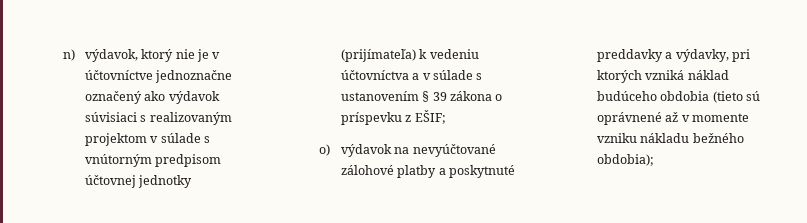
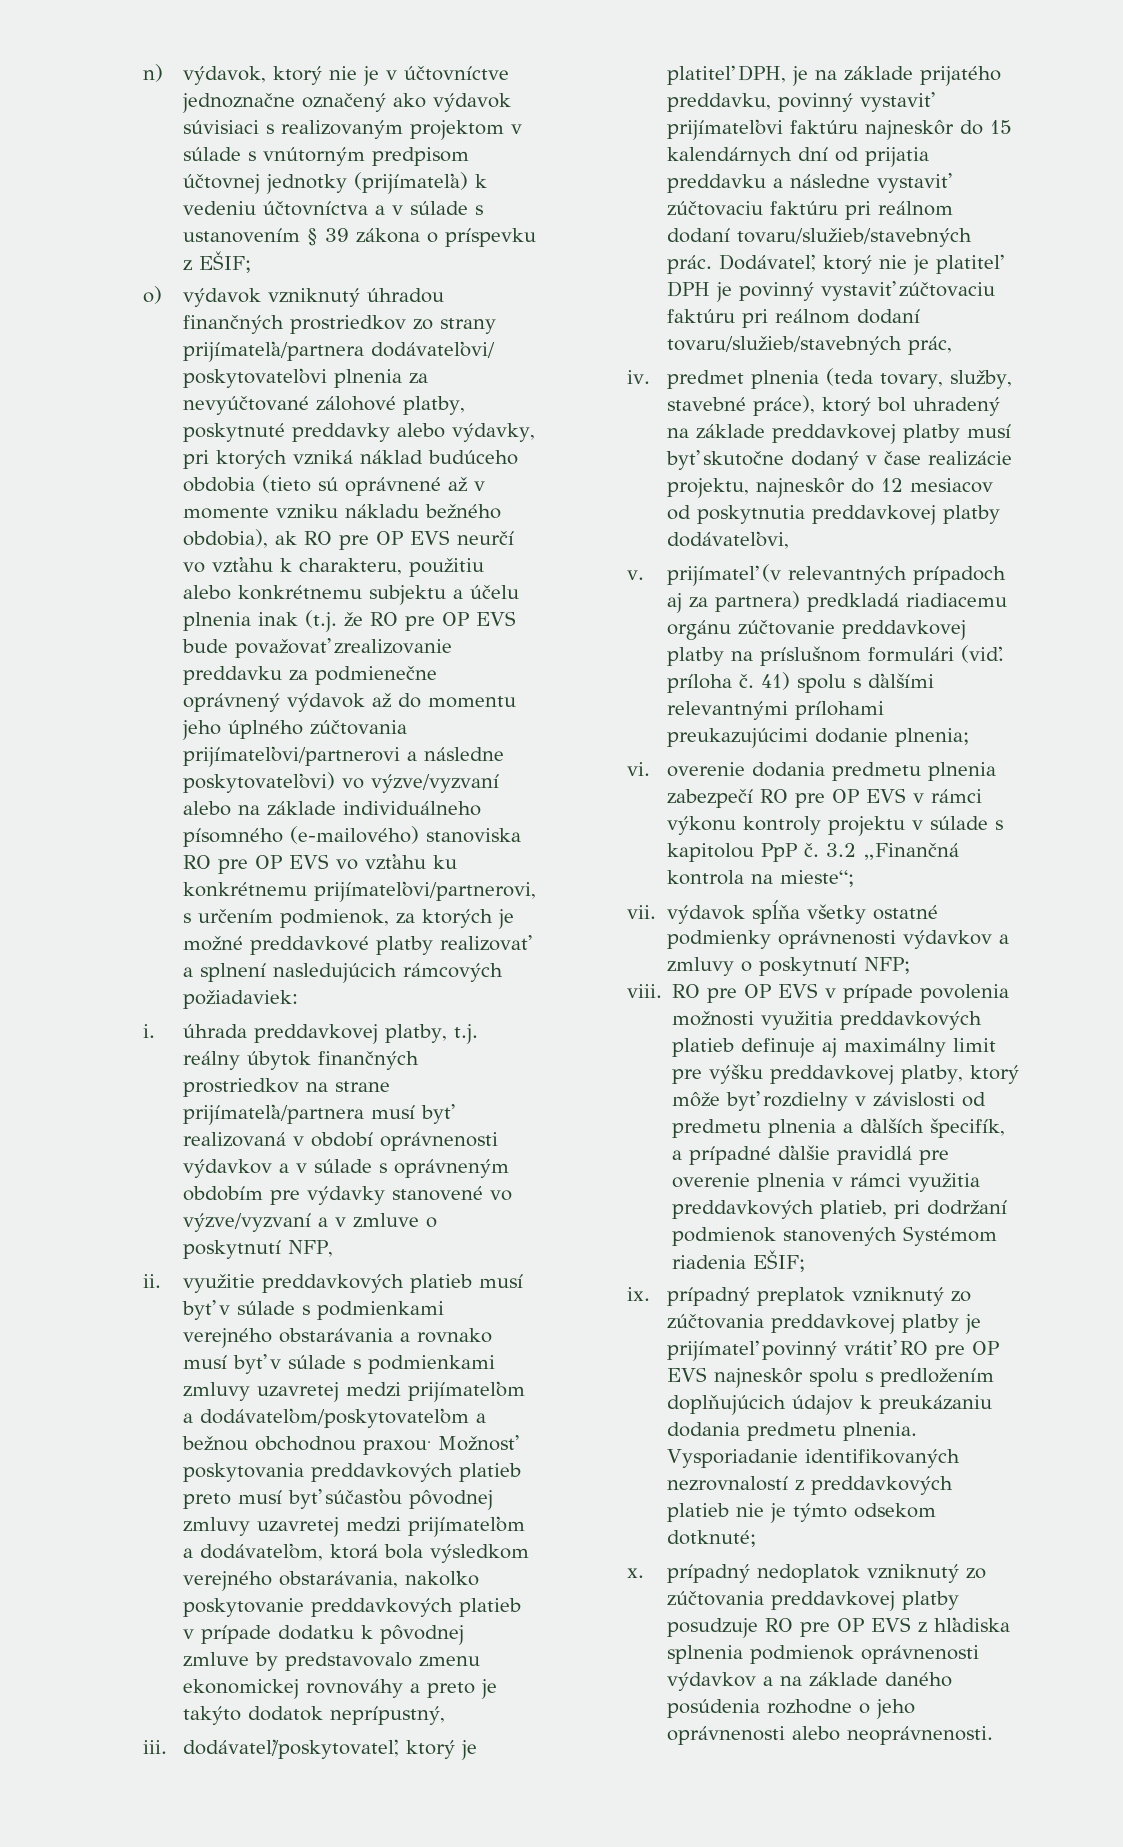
[394,144,496,157] [340,165,446,178] na nevyúčtované zálohové platby a -> [267,288,444,307] [182,315,496,334] [182,341,495,362] [182,368,428,388] [182,396,465,415] vzniknutý úhradou finančných prostriedkov zo strany prijímateľa/partnera dodávateľovi/ poskytovateľovi plnenia za nevyúčtované zálohové platby,
[665,52,673,59] a -> [396,423,445,438] alebo
[596,154,654,166] obdobia); -> [182,529,514,550] [182,557,484,577] [182,585,519,605] [182,610,516,632] [181,638,452,658] [182,666,437,685] [182,693,516,712] [181,720,407,740] [182,746,504,767] [182,772,499,793] [182,801,481,816] [182,826,521,847] [182,854,457,874] [182,881,536,902] [182,909,514,929] [182,935,532,955] [182,963,503,983] [182,990,298,1009] [142,1024,478,1044] [182,1051,419,1070] [182,1078,390,1097] [182,1104,455,1125] [182,1132,498,1151] [182,1159,509,1178] [182,1186,512,1205] [182,1213,437,1232] [182,1240,333,1259] [142,1274,523,1293] [181,1300,444,1320] [182,1328,492,1348] [182,1354,495,1374] [182,1381,525,1402] [182,1408,486,1428] [181,1435,519,1455] [182,1463,521,1482] [182,1489,493,1510] [182,1516,525,1537] [182,1543,529,1563] [182,1570,479,1591] [182,1598,521,1617] [182,1624,464,1645] [182,1652,480,1671] [182,1679,497,1699] [182,1706,445,1725] [142,1739,477,1760] [666,65,1001,86] [666,92,935,112] [666,119,1012,140] [666,147,929,167] [666,173,952,193] [666,201,953,220] [666,228,972,247] [666,254,1004,275] [666,281,995,302] [666,309,920,328] [666,336,952,355] [626,368,1012,389] [666,395,1000,416] [666,424,1011,444] [665,450,1012,470] [666,477,993,498] [666,505,1000,525] [666,531,789,549] [626,564,1006,586] [666,591,1007,613] [666,620,966,640] [666,645,1004,666] [666,672,934,693] [666,701,884,720] [666,728,969,748] [626,762,996,781] [666,788,982,808] [666,816,1003,836] [666,843,959,862] [666,870,854,887] [626,900,938,924] [666,930,1009,949] [666,957,910,976] [626,983,1010,1003] [672,1011,983,1030] [672,1038,997,1058] [672,1064,1020,1085] [672,1091,987,1111] [672,1118,1006,1138] [672,1145,950,1165] [672,1173,981,1192] [672,1200,1008,1219] [672,1226,998,1246] [672,1250,806,1272] [626,1287,971,1306] [666,1314,981,1334] [666,1340,999,1361] [666,1367,994,1388] [666,1395,992,1415] [666,1422,917,1441] [666,1449,960,1468] [666,1476,953,1495] [666,1503,936,1523] [666,1530,756,1547] [626,1564,986,1583] [666,1591,959,1611] [666,1617,1010,1638] [666,1645,979,1664] [666,1672,952,1691] [666,1699,915,1719] [666,1726,993,1745] obdobia), ak RO pre OP EVS neurčí vo vzťahu k charakteru, použitiu alebo konkrétnemu subjektu a účelu plnenia inak (t.j. že RO pre OP EVS bude považovať zrealizovanie preddavku za podmienečne oprávnený výdavok až do momentu jeho úplného zúčtovania prijímateľovi/partnerovi a následne poskytovateľovi) vo výzve/vyzvaní alebo na základe individuálneho písomného (e-mailového) stanoviska RO pre OP EVS vo vzťahu ku konkrétnemu prijímateľovi/partnerovi, s určením podmienok, za ktorých je možné preddavkové platby realizovať a splnení nasledujúcich rámcových požiadaviek: // i. úhrada preddavkovej platby, t.j. reálny úbytok finančných prostriedkov na strane prijímateľa/partnera musí byť realizovaná v období oprávnenosti výdavkov a v súlade s oprávneným obdobím pre výdavky stanovené vo výzve/vyzvaní a v zmluve o poskytnutí NFP, // ii. využitie preddavkových platieb musí byť v súlade s podmienkami verejného obstarávania a rovnako musí byť v súlade s podmienkami zmluvy uzavretej medzi prijímateľom a dodávateľom/poskytovateľom a bežnou obchodnou praxou. Možnosť poskytovania preddavkových platieb preto musí byť súčasťou pôvodnej zmluvy uzavretej medzi prijímateľom a dodávateľom, ktorá bola výsledkom verejného obstarávania, nakoľko poskytovanie preddavkových platieb v prípade dodatku k pôvodnej zmluve by predstavovalo zmenu ekonomickej rovnováhy a preto je takýto dodatok neprípustný, // iii. dodávateľ/poskytovateľ, ktorý je platiteľ DPH, je na základe prijatého preddavku, povinný vystaviť prijímateľovi faktúru najneskôr do 15 kalendárnych dní od prijatia preddavku a následne vystaviť zúčtovaciu faktúru pri reálnom dodaní tovaru/služieb/stavebných prác. Dodávateľ, ktorý nie je platiteľ DPH je povinný vystaviť zúčtovaciu faktúru pri reálnom dodaní tovaru/služieb/stavebných prác, // iv. predmet plnenia (teda tovary, služby, stavebné práce), ktorý bol uhradený na základe preddavkovej platby musí byť skutočne dodaný v čase realizácie projektu, najneskôr do 12 mesiacov od poskytnutia preddavkovej platby dodávateľovi, // v. prijímateľ (v relevantných prípadoch aj za partnera) predkladá riadiacemu orgánu zúčtovanie preddavkovej platby na príslušnom formulári (viď. príloha č. 41) spolu s ďalšími relevantnými prílohami preukazujúcimi dodanie plnenia; // vi. overenie dodania predmetu plnenia zabezpečí RO pre OP EVS v rámci výkonu kontroly projektu v súlade s kapitolou PpP č. 3.2 „Finančná kontrola na mieste“; // vii. výdavok spĺňa všetky ostatné podmienky oprávnenosti výdavkov a zmluvy o poskytnutí NFP; // viii. RO pre OP EVS v prípade povolenia možnosti využitia preddavkových platieb definuje aj maximálny limit pre výšku preddavkovej platby, ktorý môže byť rozdielny v závislosti od predmetu plnenia a ďalších špecifík, a prípadné ďalšie pravidlá pre overenie plnenia v rámci využitia preddavkových platieb, pri dodržaní podmienok stanovených Systémom riadenia EŠIF; // ix. prípadný preplatok vzniknutý zo zúčtovania preddavkovej platby je prijímateľ povinný vrátiť RO pre OP EVS najneskôr spolu s predložením doplňujúcich údajov k preukázaniu dodania predmetu plnenia. Vysporiadanie identifikovaných nezrovnalostí z preddavkových platieb nie je týmto odsekom dotknuté; // x. prípadný nedoplatok vzniknutý zo zúčtovania preddavkovej platby posudzuje RO pre OP EVS z hľadiska splnenia podmienok oprávnenosti výdavkov a na základe daného posúdenia rozhodne o jeho oprávnenosti alebo neoprávnenosti.

